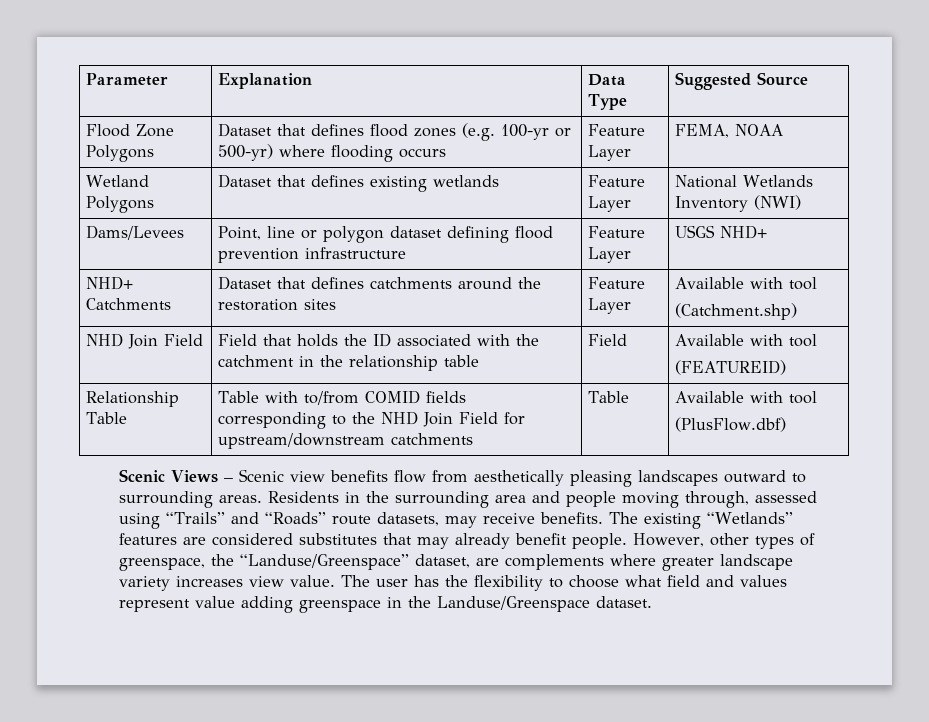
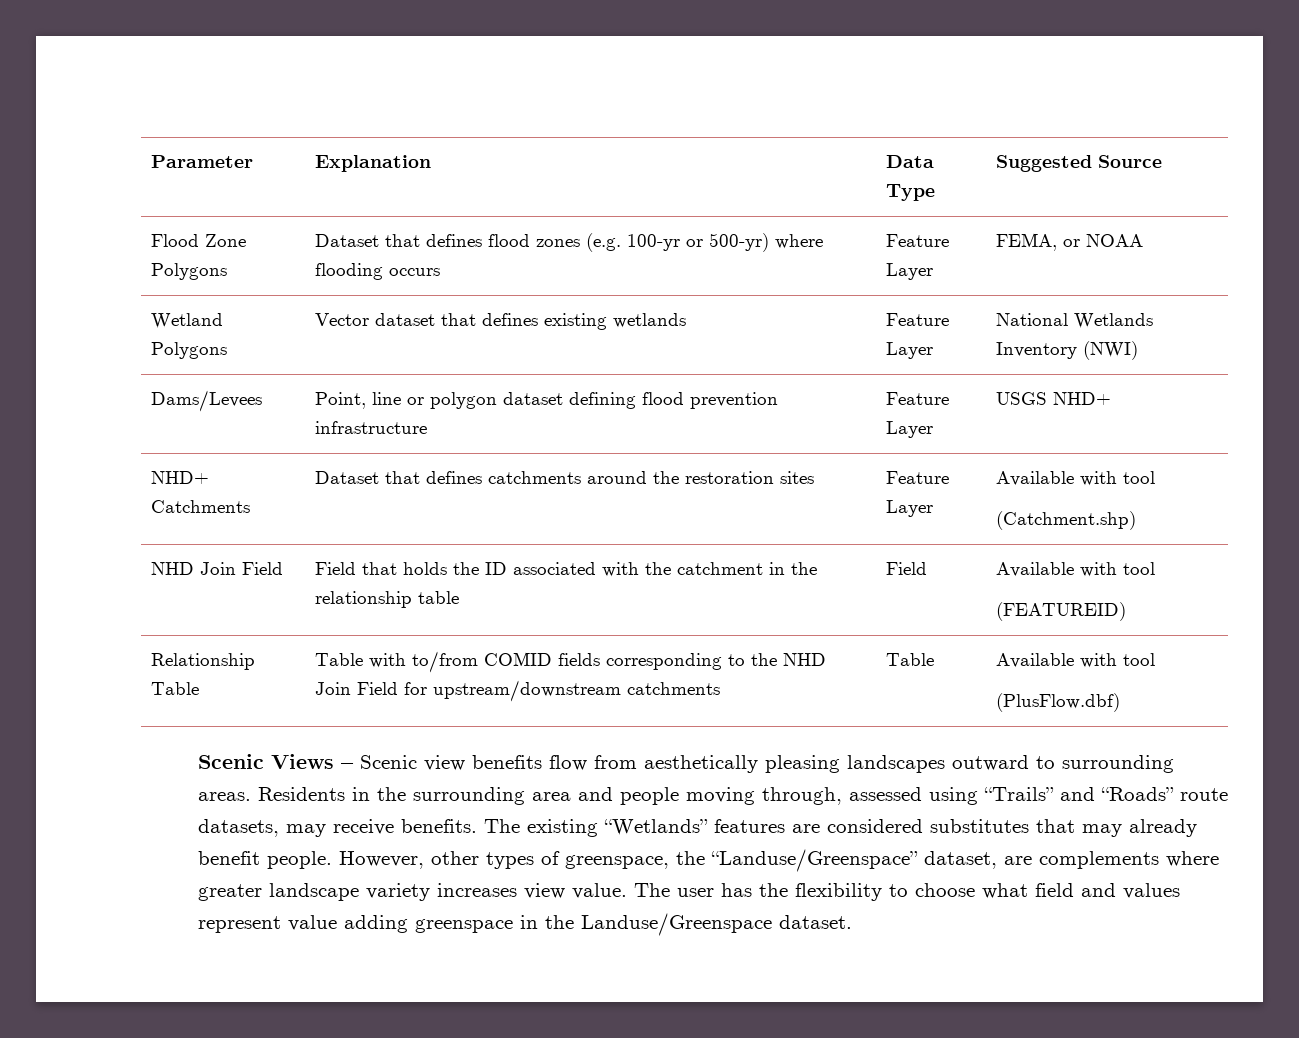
(730, 131) none -> [1062,239,1080,247] or
[218,174,273,188] Dataset -> [314,313,435,326] Vector dataset

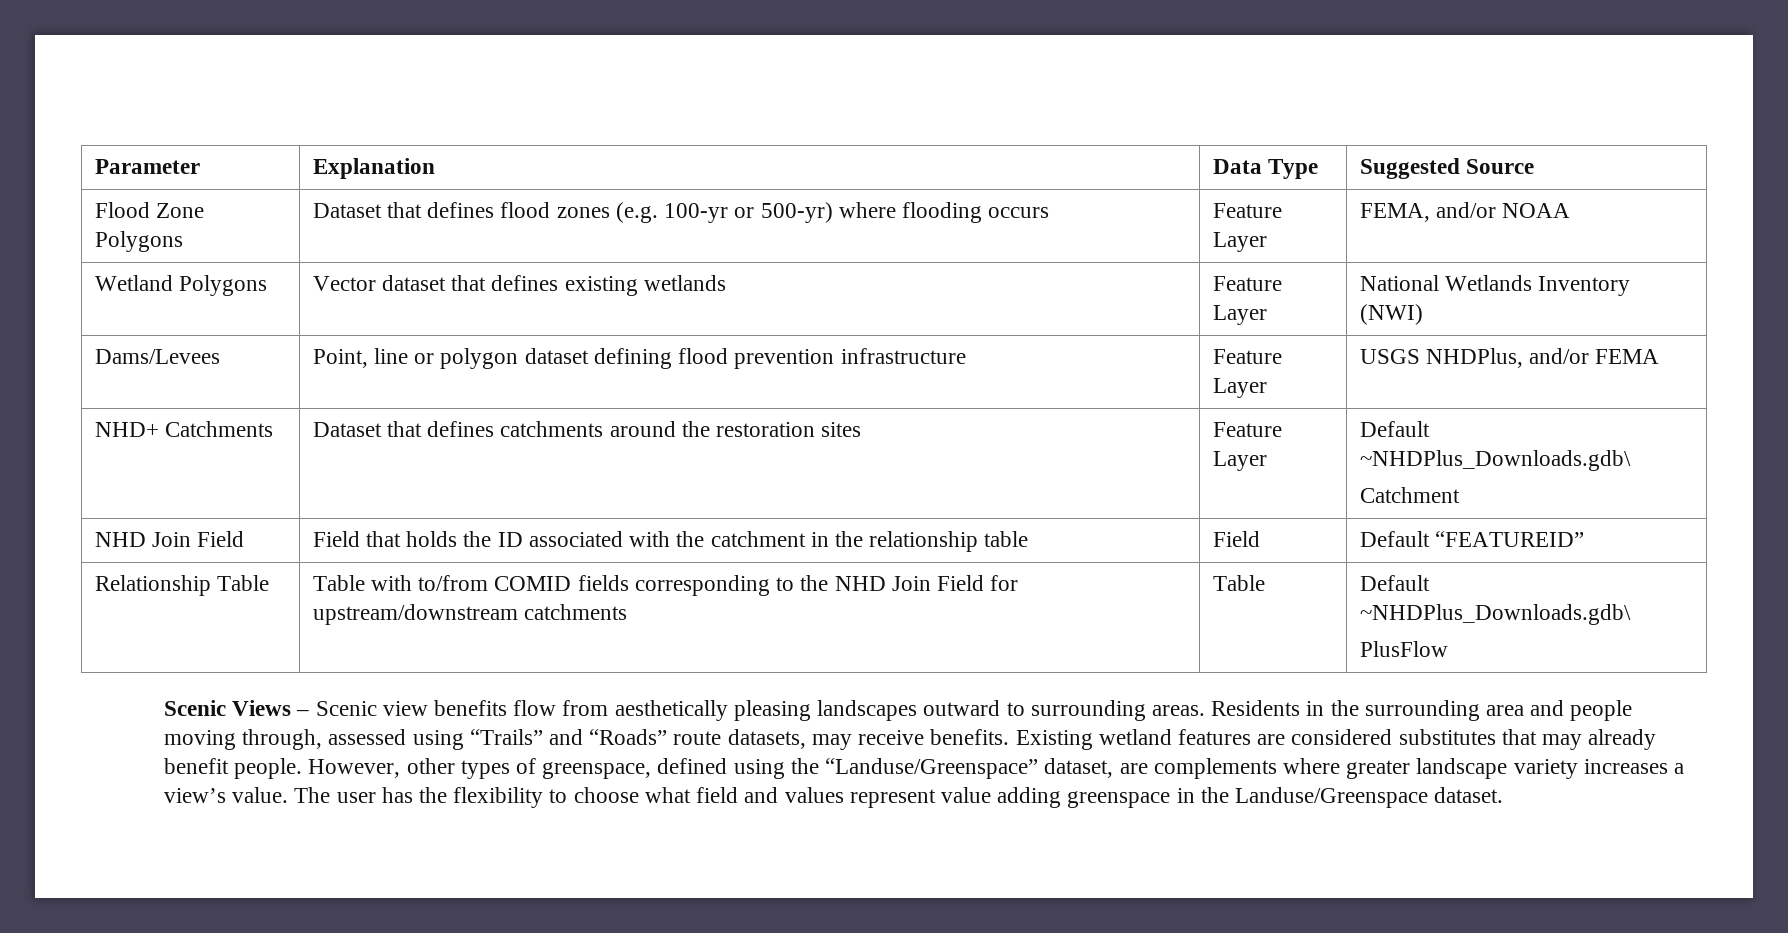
[1062,239,1080,247] or -> [1436,202,1497,218] and/or
[1052,392,1111,405] NHD+ -> [1426,348,1660,368] NHDPlus, and/or FEMA
[995,471,1155,486] [995,511,1136,530] Available with tool // (Catchment.shp) -> [1359,421,1430,437] [1359,450,1631,471] [1359,487,1460,503] Default ~NHDPlus_Downloads.gdb\ // Catchment
[995,562,1155,577] [995,602,1126,621] Available with tool // (FEATUREID) -> [1359,531,1585,547] Default “FEATUREID”
[995,653,1155,668] [995,693,1120,712] Available with tool // (PlusFlow.dbf) -> [1359,575,1430,591] [1359,604,1631,625] [1359,641,1448,657] Default ~NHDPlus_Downloads.gdb\ // PlusFlow
[484,819,709,837] The existing “Wetlands” -> [1015,729,1172,750] Existing wetland
(670, 862) none -> [657,758,785,779] defined using
[524,883,566,899] view -> [1674,763,1685,774] [164,788,227,803] a view’s

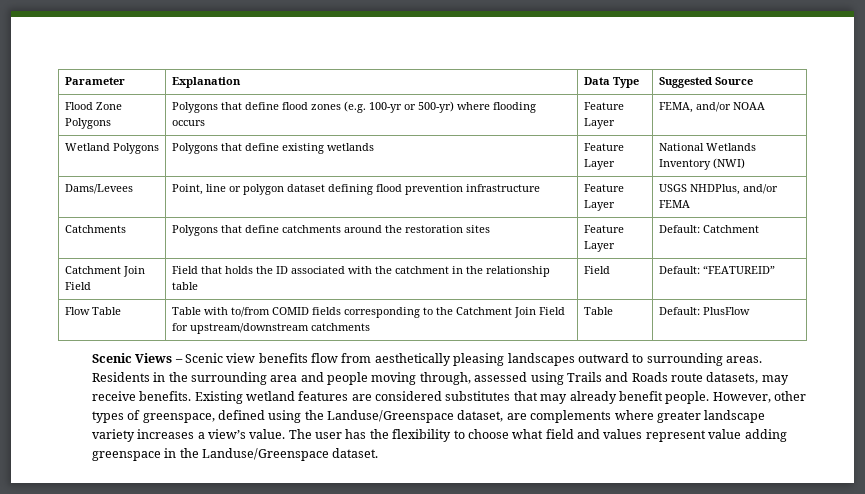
[312,202,495,218] Dataset that defines -> [171,102,279,113] Polygons that define
[312,275,559,291] Vector dataset that defines -> [171,143,279,154] Polygons that define
[94,422,159,437] NHD+ -> (690, 204) none
[312,421,495,437] Dataset that defines -> [171,225,279,236] Polygons that define
[1359,421,1430,437] [1359,450,1631,471] Default ~NHDPlus_Downloads.gdb\ // -> [658,225,700,233] Default:
[94,532,146,547] NHD -> [64,266,121,274] Catchment
[1359,531,1430,547] Default -> [658,266,700,274] Default:
[94,575,211,596] Relationship -> [64,307,90,315] Flow
[834,576,886,591] NHD -> [455,307,512,315] Catchment
[1359,575,1430,591] [1359,604,1631,625] Default ~NHDPlus_Downloads.gdb\ // -> [658,307,700,315] Default:
[469,729,668,745] “Trails” and “Roads” -> [566,372,668,382] Trails and Roads
[825,758,1039,779] “Landuse/Greenspace” -> [327,410,455,423] Landuse/Greenspace

